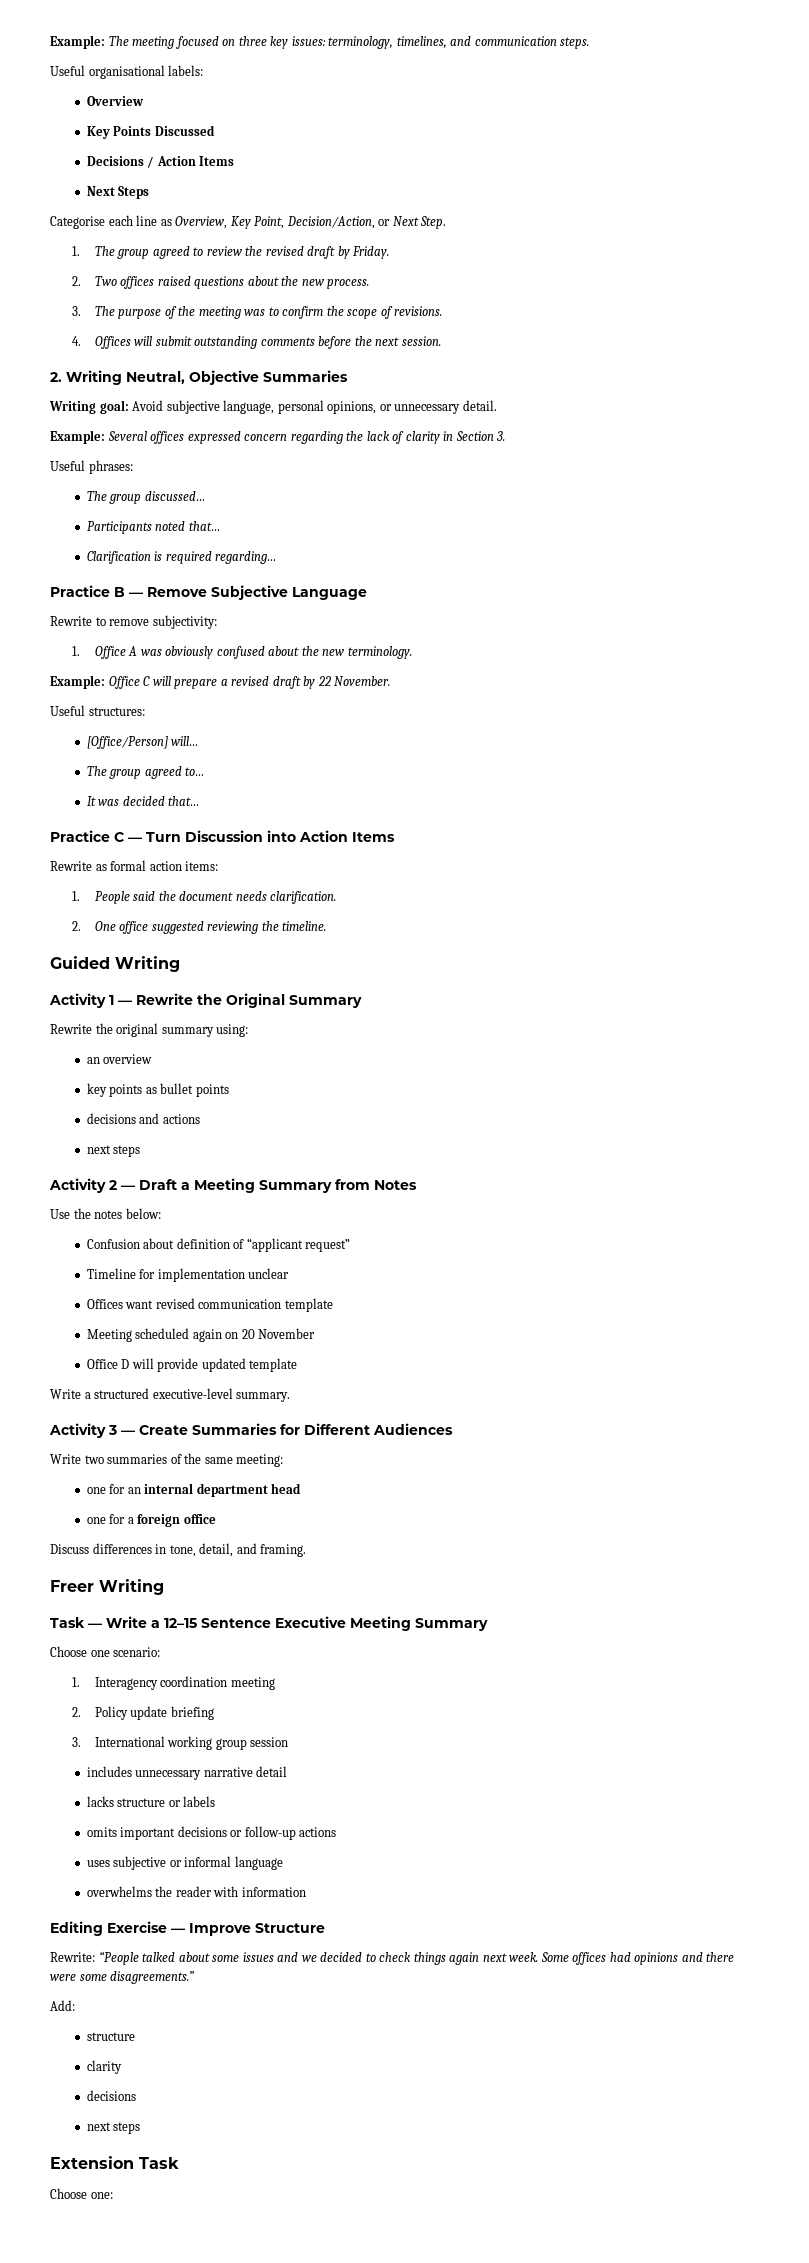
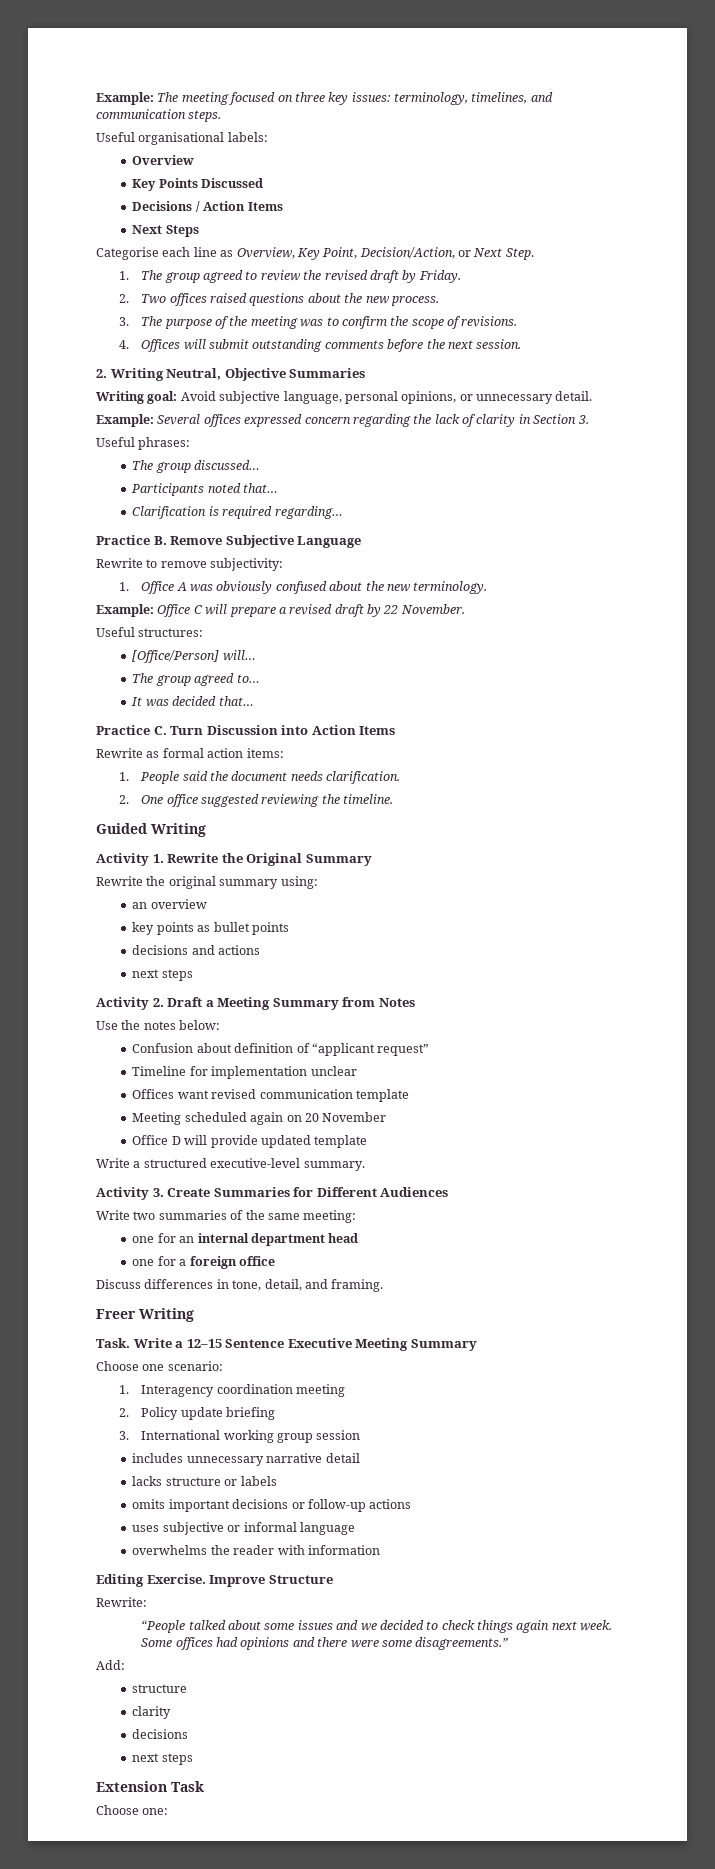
[114,587,143,597] B — -> [153,536,167,545] B.
[114,832,142,842] C — -> [153,726,167,735] C.
[109,995,132,1005] 1 — -> [152,854,164,863] 1.
[109,1180,135,1190] 2 — -> [152,998,164,1007] 2.
[108,1425,135,1435] 3 — -> [152,1188,164,1197] 3.
[50,1617,102,1628] Task — -> [96,1338,130,1348] Task.
[107,1921,185,1933] Exercise — -> [146,1574,206,1584] Exercise.
(95, 1957) none -> (147, 1602) //

